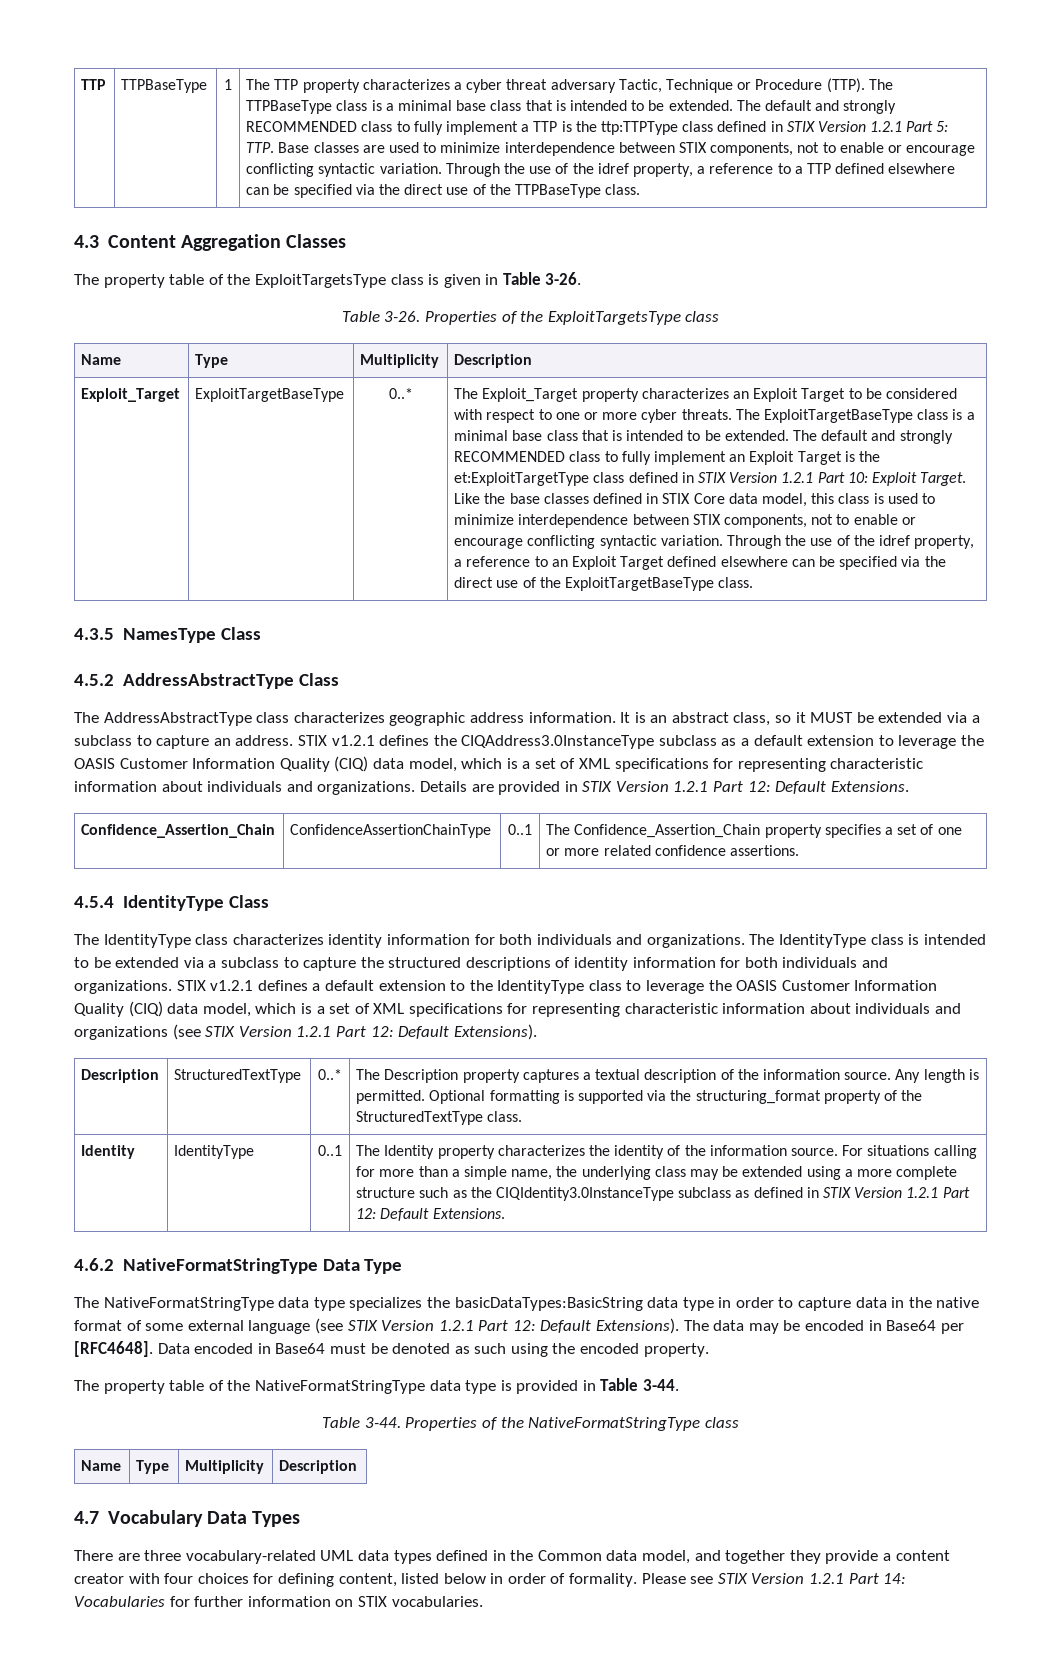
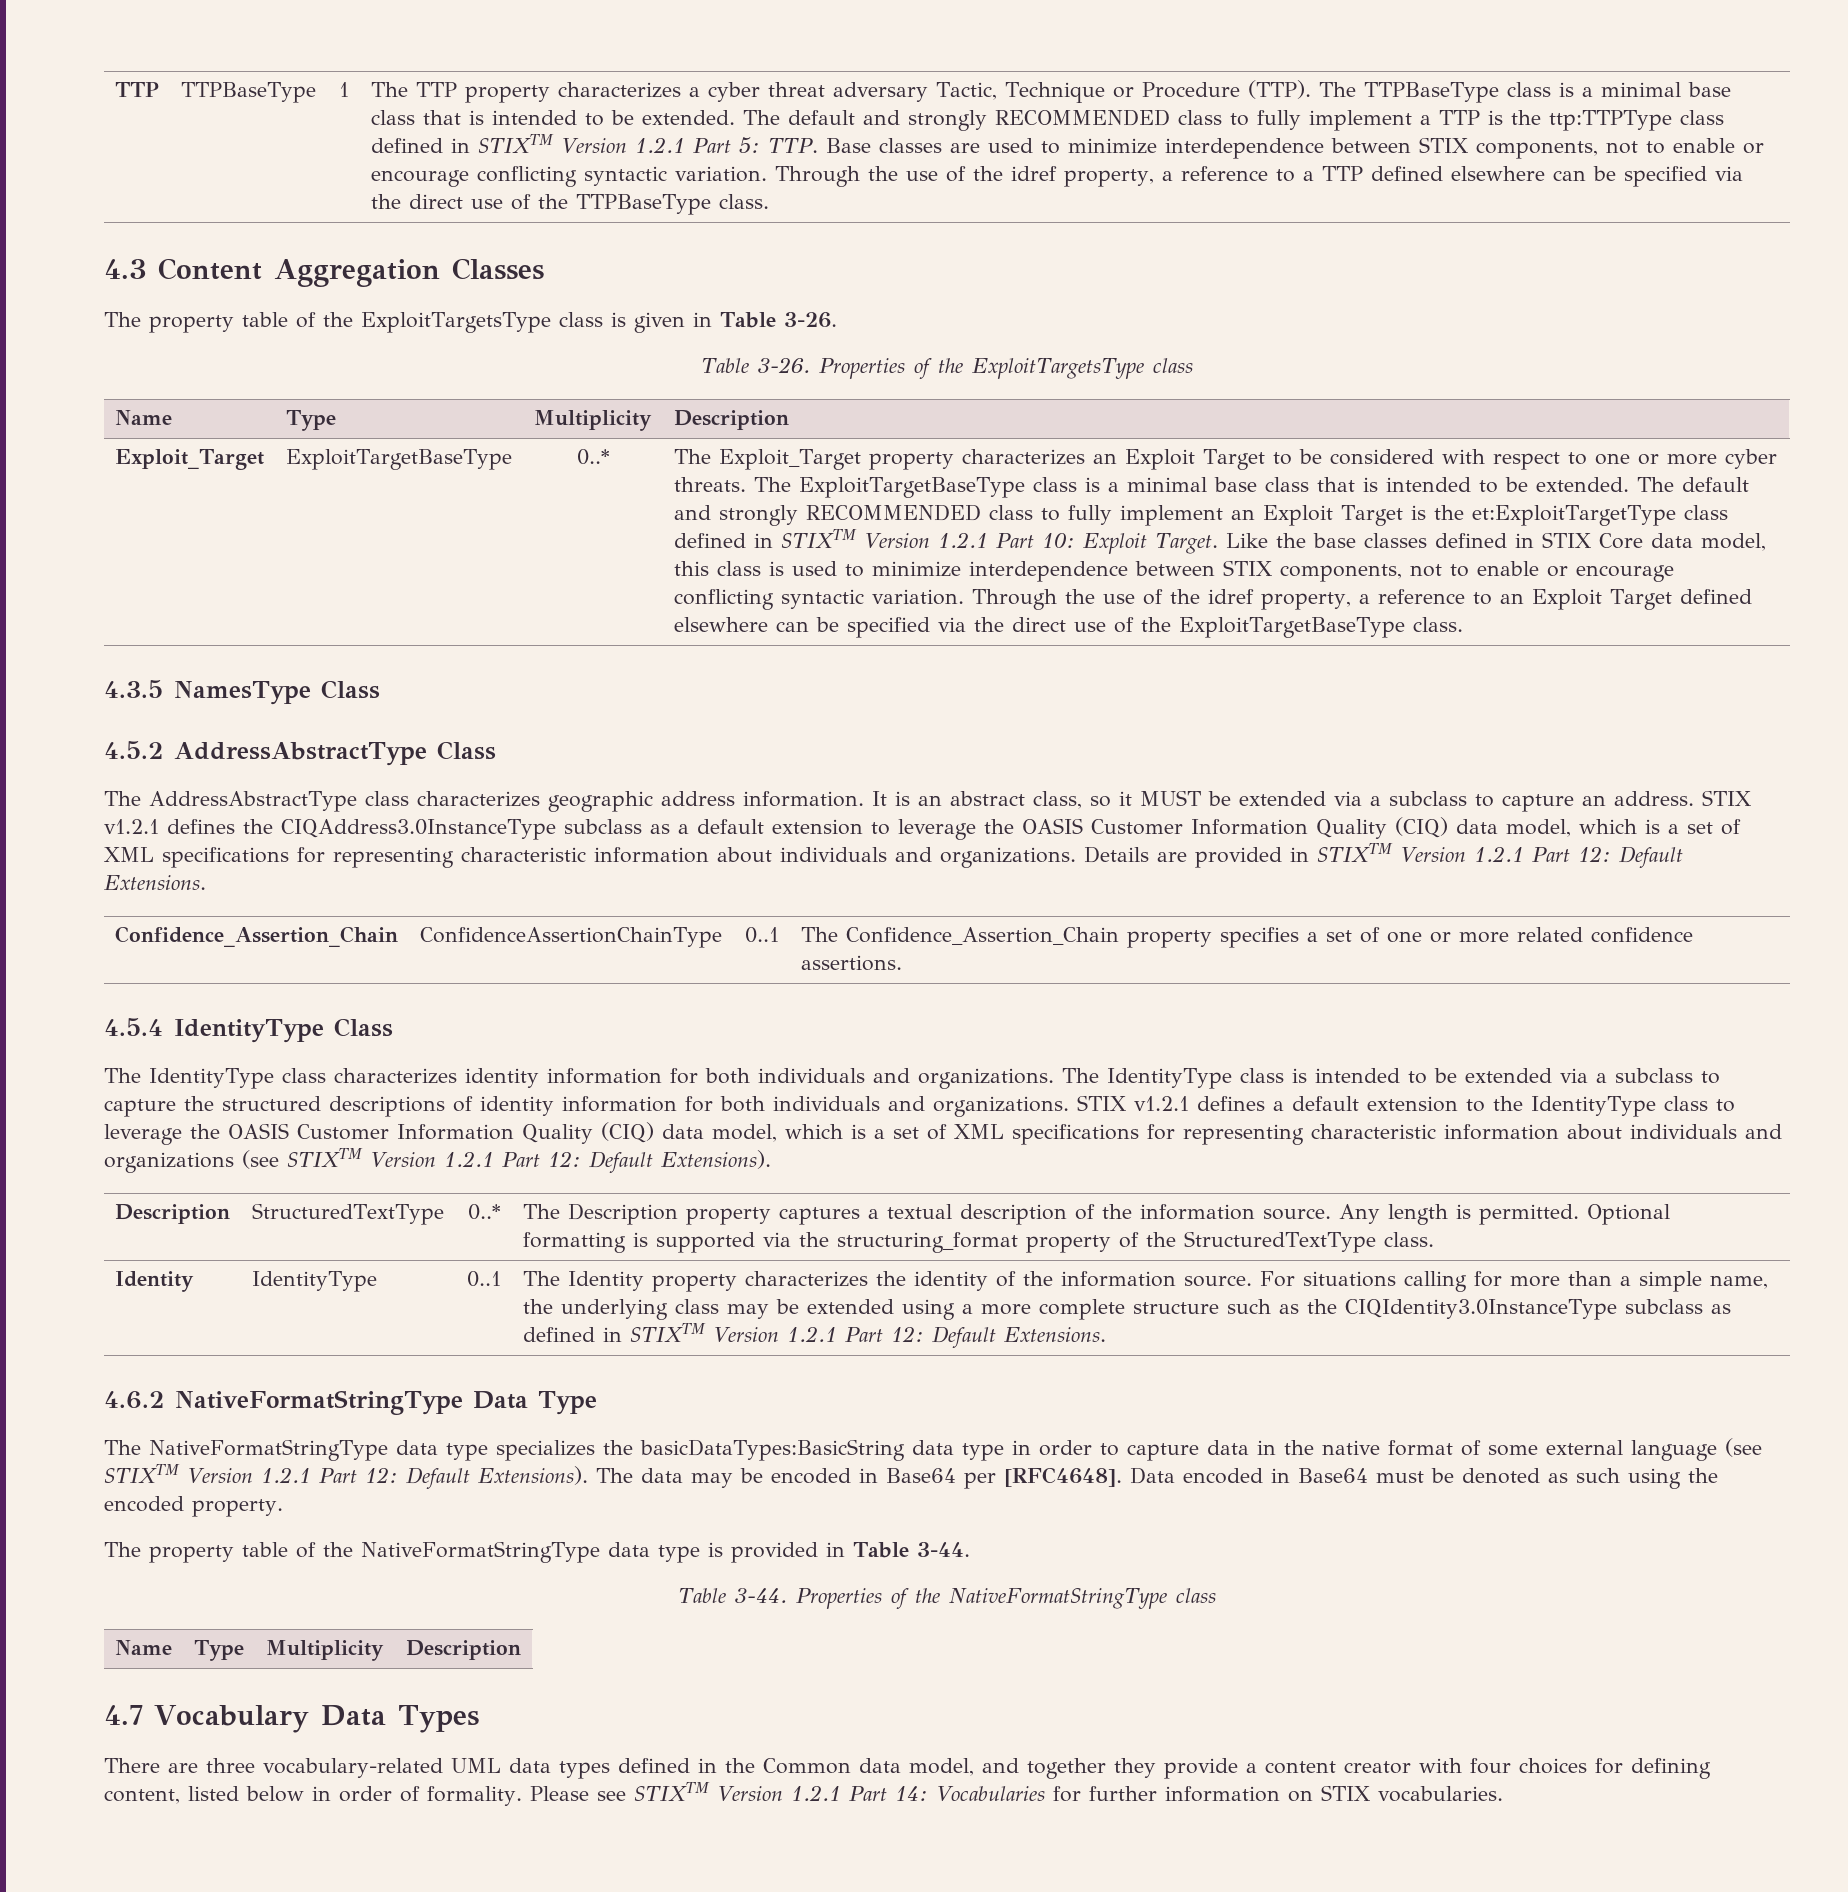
[786,121,815,132] STIX -> [477,134,554,153] STIXTM
[698,472,727,483] STIX -> [780,529,857,548] STIXTM
[582,781,613,792] STIX -> [1317,843,1393,862] STIXTM
[205,1026,236,1037] STIX -> [287,1148,363,1167] STIXTM
[822,1187,851,1198] STIX -> [629,1323,706,1342] STIXTM
[347,1320,378,1331] STIX -> [104,1464,180,1483] STIXTM
[717,1573,748,1584] STIX -> [633,1782,710,1801] STIXTM

